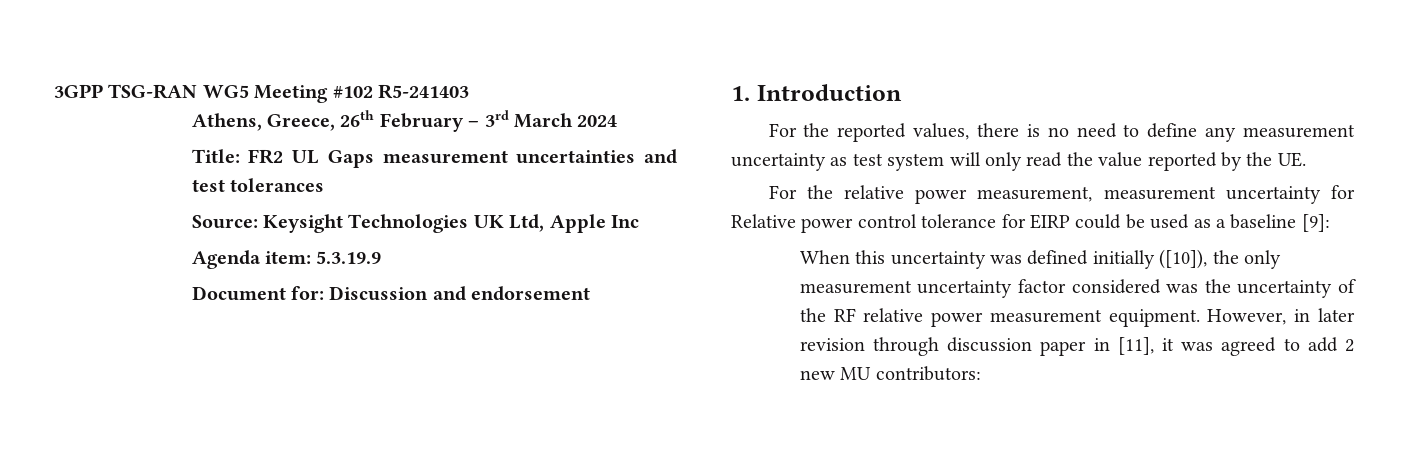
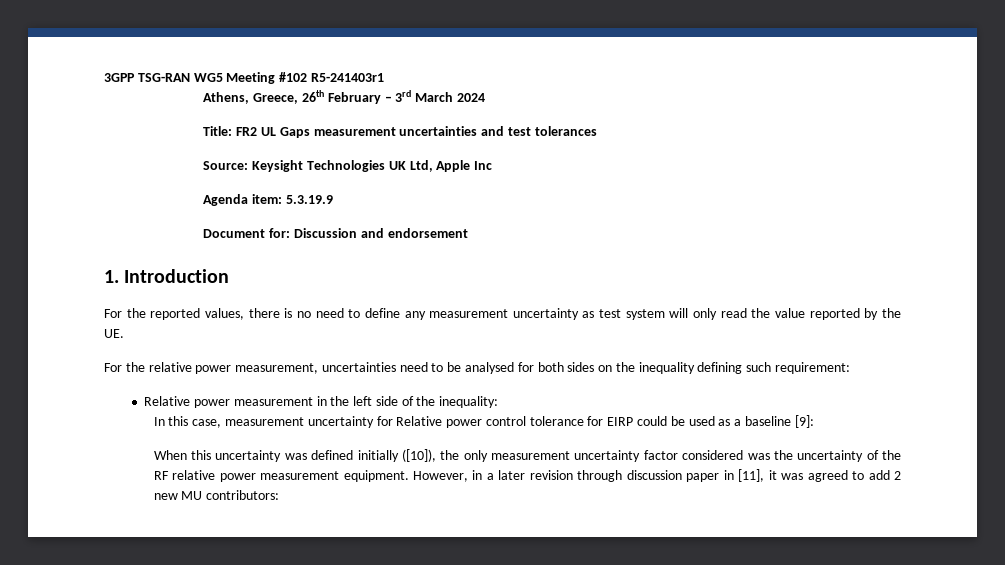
[378,84,469,99] R5-241403 -> [310,73,384,82] R5-241403r1
(1093, 194) none -> [321,362,851,374] [144,396,499,408] [153,416,222,428] uncertainties need to be analysed for both sides on the inequality defining such requirement: // Relative power measurement in the left side of the inequality: // In this case,
(1311, 315) none -> [486,473,494,480] a

